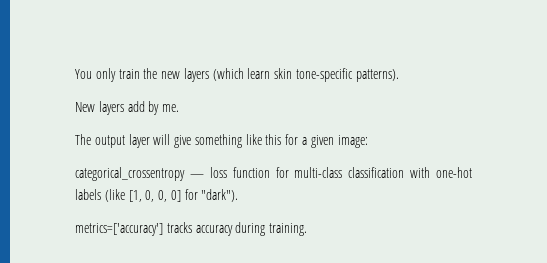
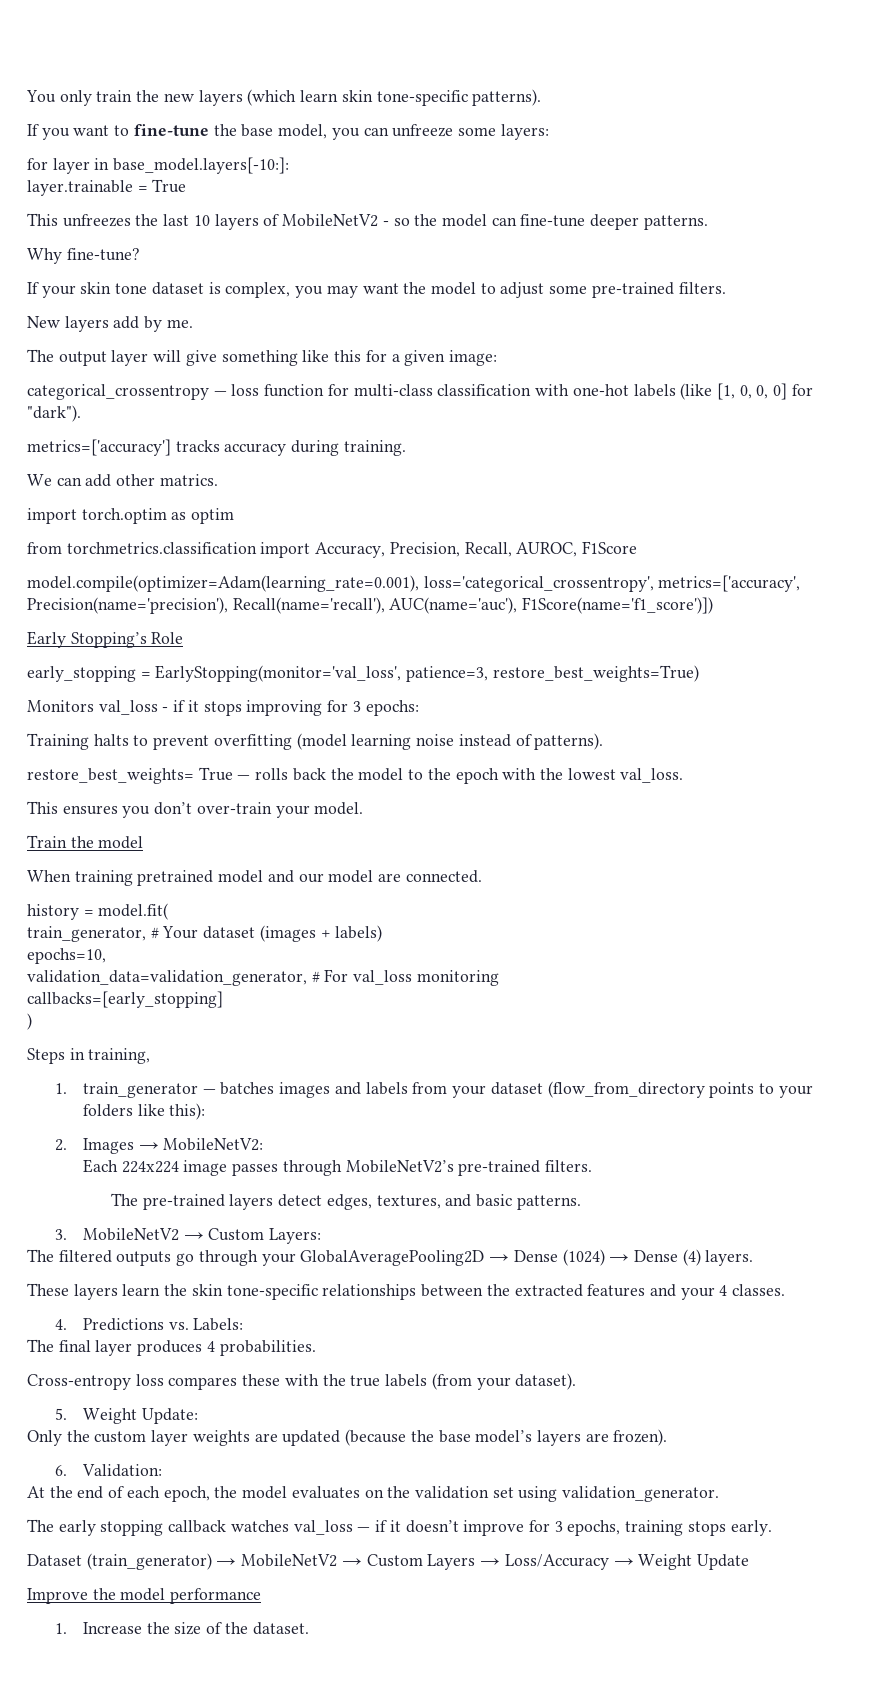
(399, 75) none -> [27,124,549,140] [27,157,290,174] [27,179,187,196] [27,213,708,230] [27,248,140,264] [27,282,726,298] // If you want to fine-tune the base model, you can unfreeze some layers: // for layer in base_model.layers[-10:]: // layer.trainable = True // This unfreezes the last 10 layers of MobileNetV2 - so the model can fine-tune deeper patterns. // Why fine-tune? // If your skin tone dataset is complex, you may want the model to adjust some pre-trained filters.
(308, 229) none -> [27,474,218,487] [27,508,235,524] [27,541,638,558] [27,575,801,592] [27,597,714,614] [27,631,184,648] [27,665,699,682] [27,700,419,716] [27,733,604,750] [27,767,684,784] [27,801,364,818] [27,835,144,849] [27,870,482,886] [27,903,169,920] [27,925,383,942] [27,948,106,964] [27,969,499,986] [27,991,223,1008] [27,1013,32,1030] [27,1048,151,1064] [54,1081,813,1098] [82,1103,206,1120] [54,1138,264,1154] [82,1159,593,1176] [110,1193,581,1210] [54,1228,322,1244] [27,1249,754,1266] [27,1283,786,1300] [54,1318,244,1331] [27,1339,316,1356] [27,1373,577,1390] [54,1408,198,1424] [27,1429,668,1446] [54,1464,162,1477] [27,1486,720,1502] [27,1519,772,1536] [27,1553,749,1570] [27,1588,262,1604] [54,1622,309,1635] // We can add other matrics. // import torch.optim as optim // from torchmetrics.classification import Accuracy, Precision, Recall, AUROC, F1Score // model.compile(optimizer=Adam(learning_rate=0.001), loss='categorical_crossentropy', metrics=['accuracy', Precision(name='precision'), Recall(name='recall'), AUC(name='auc'), F1Score(name='f1_score')]) // Early Stopping’s Role // early_stopping = EarlyStopping(monitor='val_loss', patience=3, restore_best_weights=True) // Monitors val_loss - if it stops improving for 3 epochs: // Training halts to prevent overfitting (model learning noise instead of patterns). // restore_best_weights= True — rolls back the model to the epoch with the lowest val_loss. // This ensures you don’t over-train your model. // Train the model // When training pretrained model and our model are connected. // history = model.fit( // train_generator, # Your dataset (images + labels) // epochs=10, // validation_data=validation_generator, # For val_loss monitoring // callbacks=[early_stopping] // ) // Steps in training, // 1. train_generator — batches images and labels from your dataset (flow_from_directory points to your folders like this): // 2. Images → MobileNetV2: // Each 224x224 image passes through MobileNetV2’s pre-trained filters. // The pre-trained layers detect edges, textures, and basic patterns. // 3. MobileNetV2 → Custom Layers: // The filtered outputs go through your GlobalAveragePooling2D → Dense (1024) → Dense (4) layers. // These layers learn the skin tone-specific relationships between the extracted features and your 4 classes. // 4. Predictions vs. Labels: // The final layer produces 4 probabilities. // Cross-entropy loss compares these with the true labels (from your dataset). // 5. Weight Update: // Only the custom layer weights are updated (because the base model’s layers are frozen). // 6. Validation: // At the end of each epoch, the model evaluates on the validation set using validation_generator. // The early stopping callback watches val_loss — if it doesn’t improve for 3 epochs, training stops early. // Dataset (train_generator) → MobileNetV2 → Custom Layers → Loss/Accuracy → Weight Update // Improve the model performance // 1. Increase the size of the dataset.

